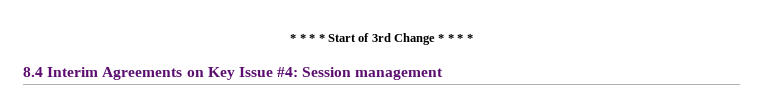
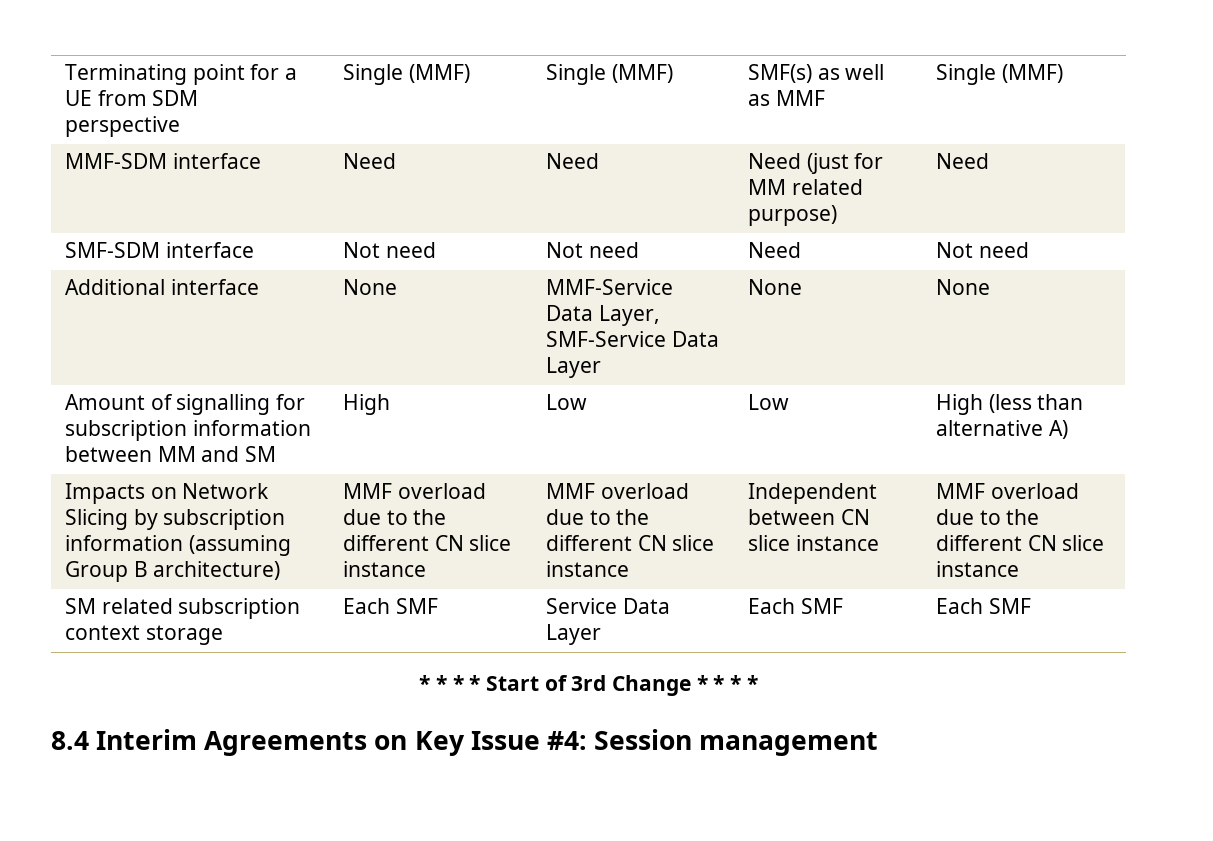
(290, 38) none -> [64,64,297,85] [64,90,199,106] [64,116,180,137] [342,64,470,85] [545,64,673,85] [747,64,885,83] [747,90,825,106] [935,64,1063,85] [64,153,261,169] [342,153,396,169] [545,153,599,169] [747,153,884,174] [747,179,863,195] [747,205,837,226] [935,153,989,169] [64,242,254,258] [342,242,436,258] [545,242,639,258] [747,242,801,258] [935,242,1029,258] [64,279,259,295] [342,279,397,295] [545,279,673,295] [545,305,660,326] [545,331,719,347] [545,357,601,378] [747,279,802,295] [935,279,990,295] [64,394,305,415] [64,420,311,441] [64,446,276,462] [342,394,390,415] [545,394,587,410] [747,394,789,410] [935,394,1084,415] [935,420,1068,439] [64,483,270,504] [64,509,286,530] [64,535,291,556] [64,561,281,582] [342,483,486,499] [342,509,447,525] [342,535,512,551] [342,561,426,577] [545,483,689,499] [545,509,650,525] [545,535,715,551] [545,561,629,577] [747,483,877,504] [747,509,870,525] [747,535,879,551] [935,483,1079,499] [935,509,1040,525] [935,535,1105,551] [935,561,1019,577] [64,598,301,619] [64,625,223,645] [342,598,438,614] [545,598,670,614] [545,624,601,645] [747,598,843,614] [935,598,1031,614] Terminating point for a UE from SDM perspective | Single (MMF) | Single (MMF) | SMF(s) as well as MMF | Single (MMF) // MMF-SDM interface | Need | Need | Need (just for MM related purpose) | Need // SMF-SDM interface | Not need | Not need | Need | Not need // Additional interface | None | MMF-Service Data Layer, SMF-Service Data Layer | None | None // Amount of signalling for subscription information between MM and SM | High | Low | Low | High (less than alternative A) // Impacts on Network Slicing by subscription information (assuming Group B architecture) | MMF overload due to the different CN slice instance | MMF overload due to the different CN slice instance | Independent between CN slice instance | MMF overload due to the different CN slice instance // SM related subscription context storage | Each SMF | Service Data Layer | Each SMF | Each SMF //

